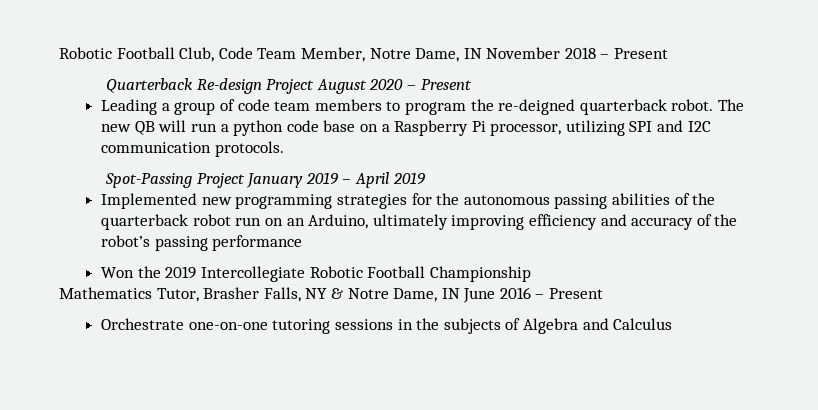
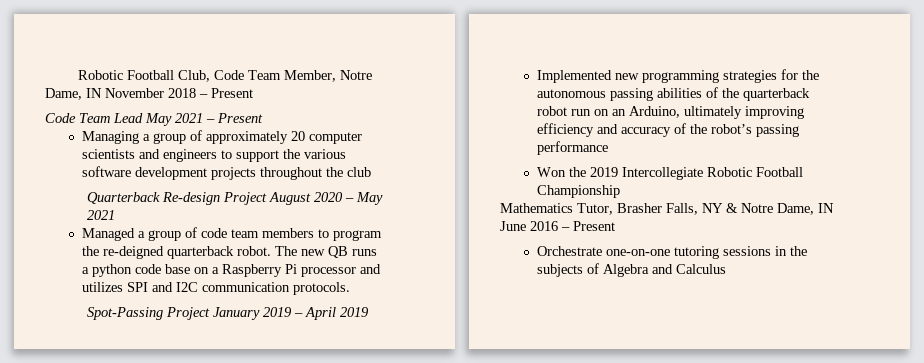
(669, 53) none -> [45,113,263,126] [82,130,363,144] [82,149,347,162] [82,166,372,180] // Code Team Lead May 2021 – Present // Managing a group of approximately 20 computer scientists and engineers to support the various software development projects throughout the club
[420,79,472,90] [101,99,158,115] Present // Leading -> [356,192,384,205] [87,210,116,220] [82,228,136,241] May 2021 // Managed
[158,120,217,132] will run -> [352,249,378,256] runs
[490,120,625,136] processor, utilizing -> [301,264,382,277] [82,282,124,292] processor and utilizes

